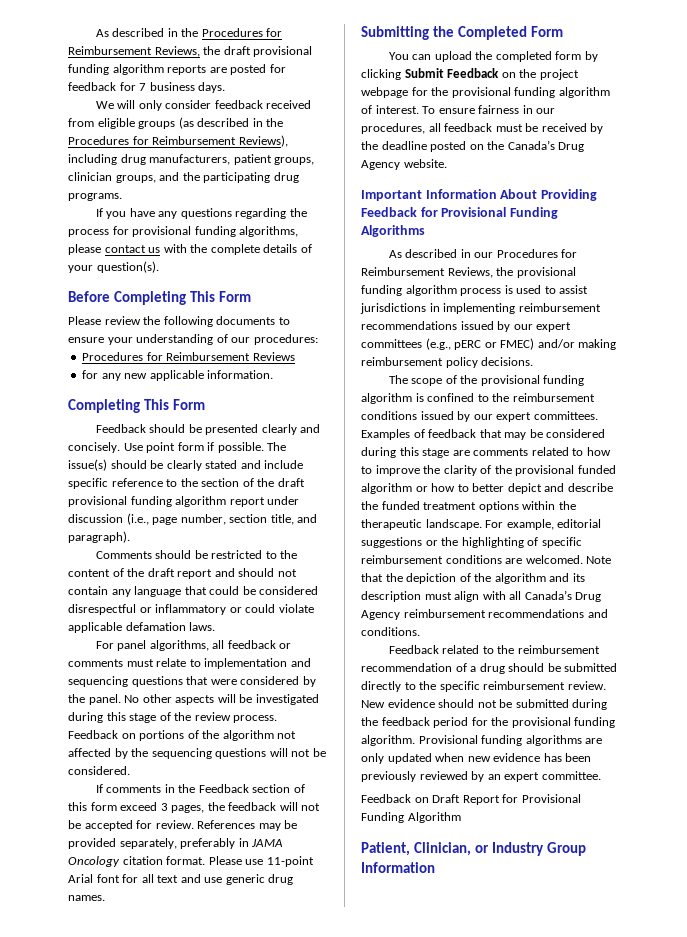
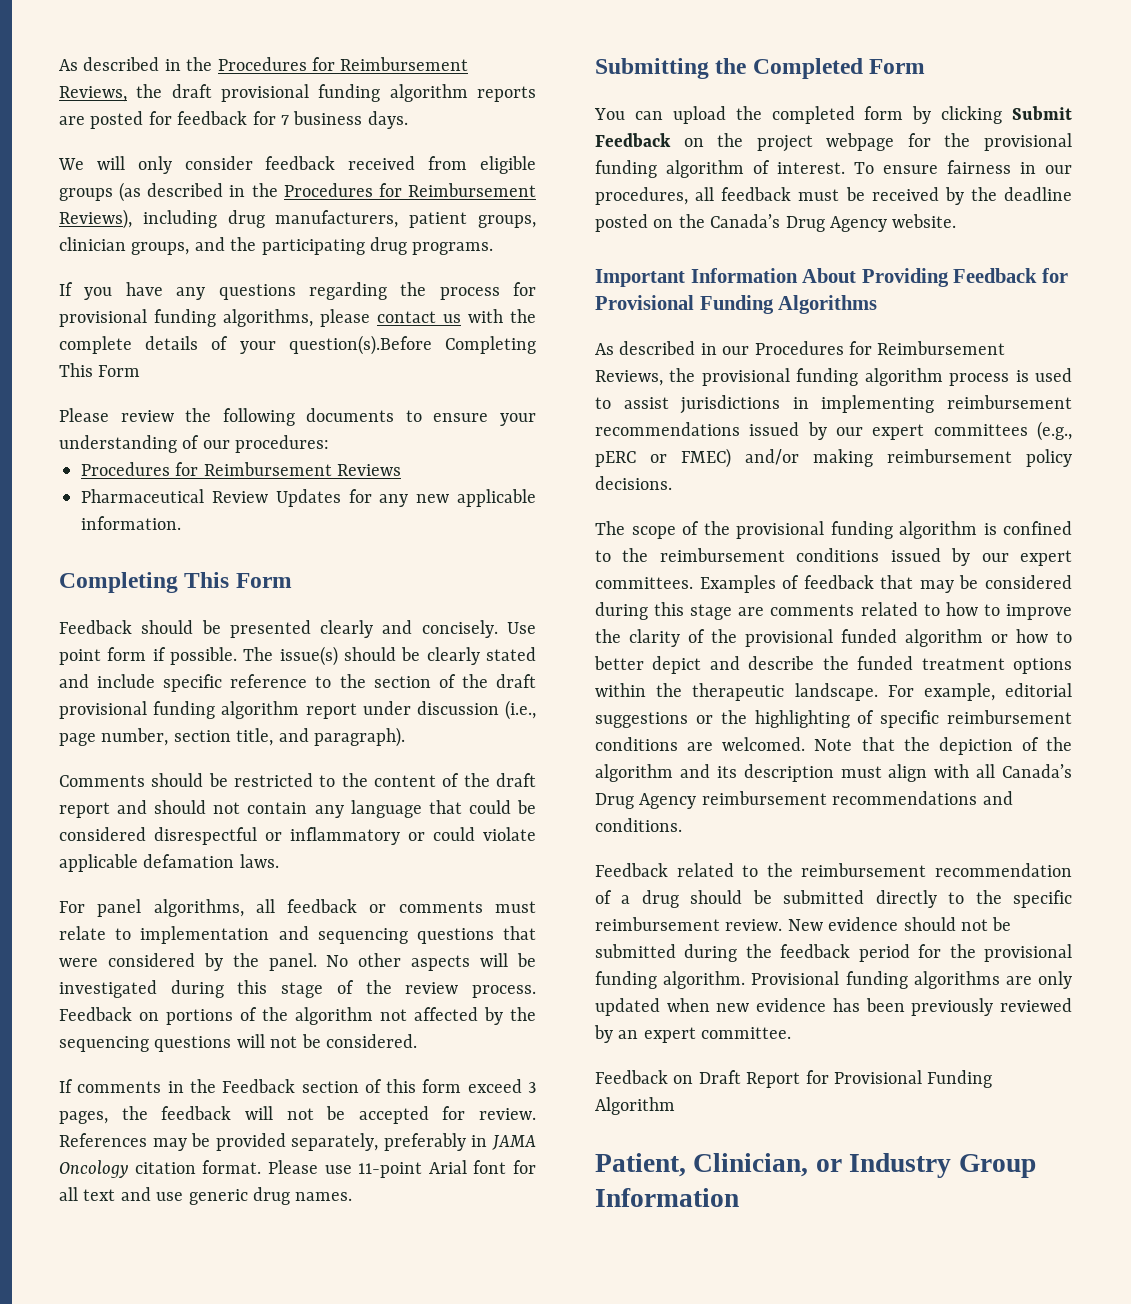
[96,261,159,273] [68,291,110,302] question(s). // Before -> [288,335,432,355] question(s).Before
(295, 356) none -> [81,489,341,507] Pharmaceutical Review Updates

